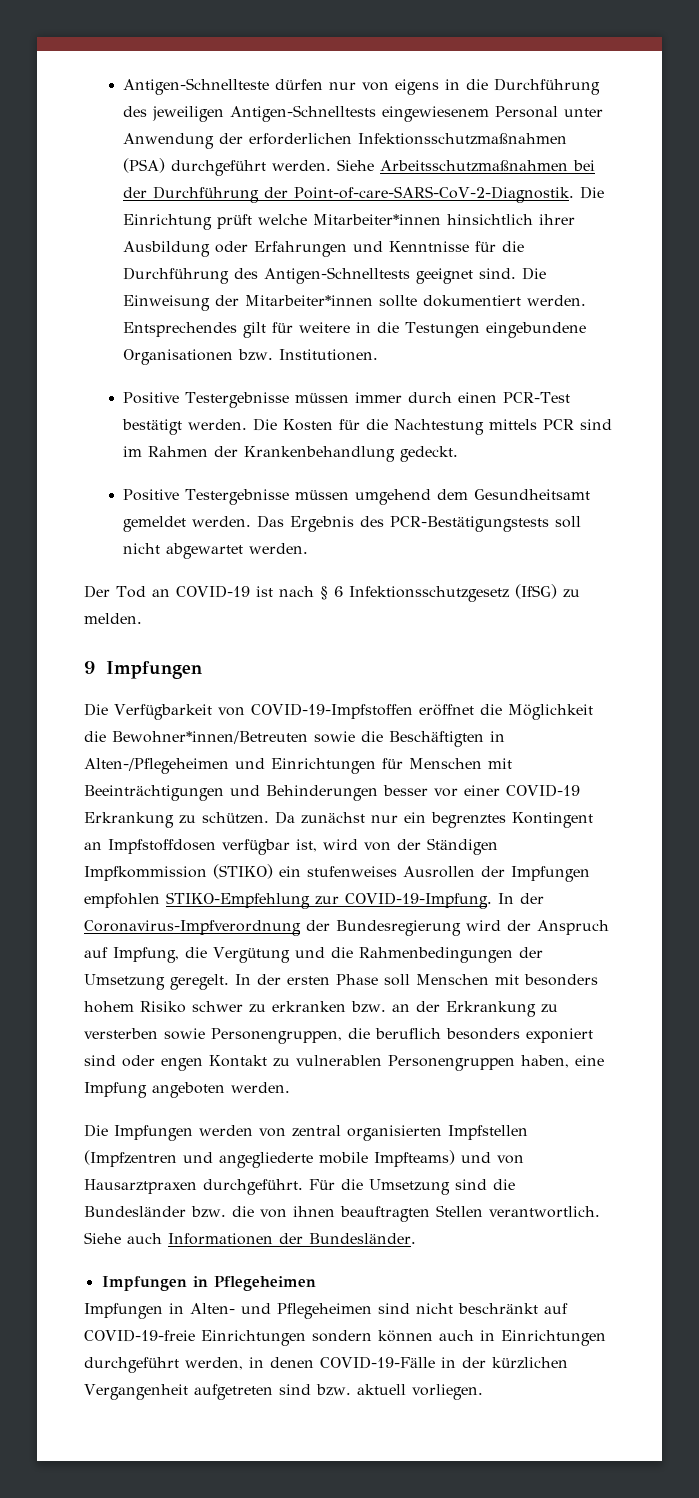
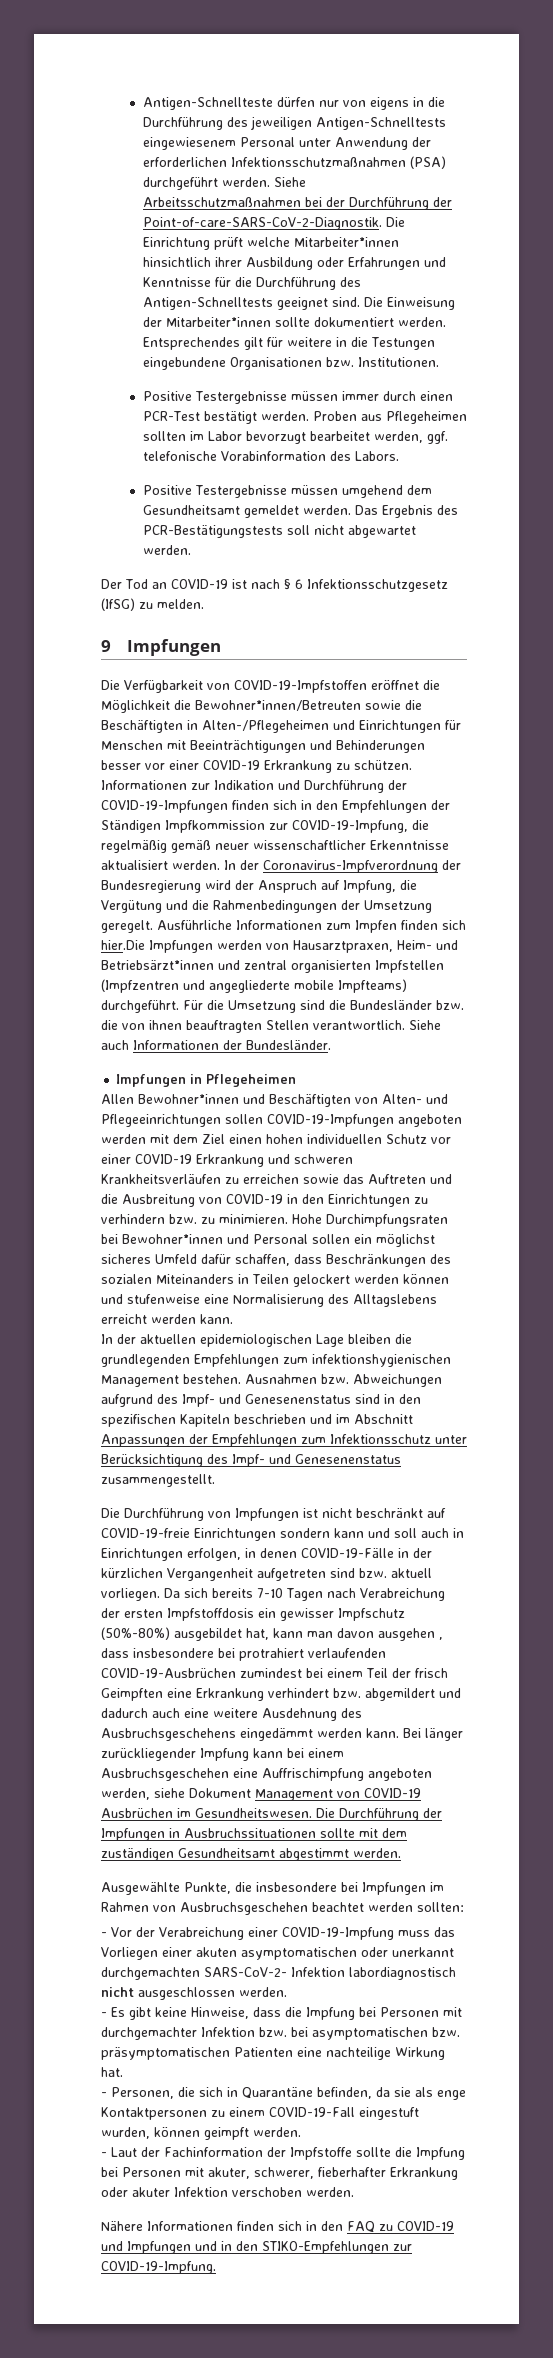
[253,418,613,435] [123,446,459,462] Die Kosten für die Nachtestung mittels PCR sind im Rahmen der Krankenbehandlung gedeckt. -> [312,411,467,424] [142,431,448,444] [142,451,399,461] Proben aus Pflegeheimen sollten im Labor bevorzugt bearbeitet werden, ggf. telefonische Vorabinformation des Labors.
[275,811,593,828] [84,838,498,855] [84,864,590,882] [84,892,492,909] Da zunächst nur ein begrenztes Kontingent an Impfstoffdosen verfügbar ist, wird von der Ständigen Impfkommission (STIKO) ein stufenweises Ausrollen der Impfungen empfohlen STIKO-Empfehlung zur COVID-19-Impfung. -> [101,780,407,793] [101,800,450,813] [101,820,429,833] [101,840,449,853] [101,860,220,870] Informationen zur Indikation und Durchführung der COVID-19-Impfungen finden sich in den Empfehlungen der Ständigen Impfkommission zur COVID-19-Impfung, die regelmäßig gemäß neuer wissenschaftlicher Erkenntnisse aktualisiert werden.
[235,974,598,986] [84,1001,558,1017] [84,1028,593,1044] [84,1055,604,1071] [84,1082,290,1098] [84,1124,286,1141] In der ersten Phase soll Menschen mit besonders hohem Risiko schwer zu erkranken bzw. an der Erkrankung zu versterben sowie Personengruppen, die beruflich besonders exponiert sind oder engen Kontakt zu vulnerablen Personengruppen haben, eine Impfung angeboten werden. // Die Impfungen werden von -> [157,920,466,933] [101,940,458,953] [101,960,240,970] Ausführliche Informationen zum Impfen finden sich hier.Die Impfungen werden von Hausarztpraxen, Heim- und Betriebsärzt*innen und
[461,1152,524,1164] [84,1179,197,1194] und von Hausarztpraxen -> (407, 986) none
[84,1303,410,1319] Impfungen in Alten- und Pflegeheimen sind -> [101,1094,448,1107] [101,1114,462,1127] [101,1134,451,1144] [101,1154,353,1167] [101,1174,452,1184] [101,1194,428,1207] [101,1214,448,1227] [101,1233,435,1247] [101,1254,451,1267] [101,1273,449,1287] [101,1294,437,1307] [101,1314,233,1324] [101,1334,412,1347] [101,1354,451,1367] [101,1374,442,1387] [101,1394,421,1407] [101,1414,413,1427] [101,1434,467,1447] [101,1454,401,1467] [101,1474,215,1487] [101,1508,318,1521] Allen Bewohner*innen und Beschäftigten von Alten- und Pflegeeinrichtungen sollen COVID-19-Impfungen angeboten werden mit dem Ziel einen hohen individuellen Schutz vor einer COVID-19 Erkrankung und schweren Krankheitsverläufen zu erreichen sowie das Auftreten und die Ausbreitung von COVID-19 in den Einrichtungen zu verhindern bzw. zu minimieren. Hohe Durchimpfungsraten bei Bewohner*innen und Personal sollen ein möglichst sicheres Umfeld dafür schaffen, dass Beschränkungen des sozialen Miteinanders in Teilen gelockert werden können und stufenweise eine Normalisierung des Alltagslebens erreicht werden kann. // In der aktuellen epidemiologischen Lage bleiben die grundlegenden Empfehlungen zum infektionshygienischen Management bestehen. Ausnahmen bzw. Abweichungen aufgrund des Impf- und Genesenenstatus sind in den spezifischen Kapiteln beschrieben und im Abschnitt Anpassungen der Empfehlungen zum Infektionsschutz unter Berücksichtigung des Impf- und Genesenenstatus zusammengestellt. // Die Durchführung von Impfungen ist
[378,1330,433,1342] können -> [334,1528,417,1538] kann und soll
[84,1357,243,1373] durchgeführt werden, -> [187,1548,241,1561] erfolgen,
(483, 1392) none -> [164,1588,445,1601] [101,1608,405,1621] [101,1627,443,1641] [101,1648,386,1661] [101,1668,448,1678] [101,1688,461,1701] [101,1708,362,1721] [101,1728,463,1741] [101,1748,344,1761] [101,1768,432,1781] [101,1788,421,1801] [101,1808,442,1821] [101,1828,407,1841] [101,1848,401,1861] [101,1882,444,1895] [101,1902,464,1915] [101,1927,455,1940] [101,1947,454,1960] [101,1967,456,1980] [101,1987,287,2000] [101,2007,462,2020] [101,2027,460,2040] [101,2047,445,2060] [101,2067,123,2077] [101,2087,466,2100] [101,2107,419,2120] [101,2126,301,2140] [101,2147,465,2160] [101,2167,458,2180] [101,2187,354,2197] [101,2221,454,2233] [101,2241,412,2254] [101,2261,216,2274] Da sich bereits 7-10 Tagen nach Verabreichung der ersten Impfstoffdosis ein gewisser Impfschutz (50%-80%) ausgebildet hat, kann man davon ausgehen , dass insbesondere bei protrahiert verlaufenden COVID-19-Ausbrüchen zumindest bei einem Teil der frisch Geimpften eine Erkrankung verhindert bzw. abgemildert und dadurch auch eine weitere Ausdehnung des Ausbruchsgeschehens eingedämmt werden kann. Bei länger zurückliegender Impfung kann bei einem Ausbruchsgeschehen eine Auffrischimpfung angeboten werden, siehe Dokument Management von COVID-19 Ausbrüchen im Gesundheitswesen. Die Durchführung der Impfungen in Ausbruchssituationen sollte mit dem zuständigen Gesundheitsamt abgestimmt werden. // Ausgewählte Punkte, die insbesondere bei Impfungen im Rahmen von Ausbruchsgeschehen beachtet werden sollten: // - Vor der Verabreichung einer COVID-19-Impfung muss das Vorliegen einer akuten asymptomatischen oder unerkannt durchgemachten SARS-CoV-2- Infektion labordiagnostisch nicht ausgeschlossen werden. // - Es gibt keine Hinweise, dass die Impfung bei Personen mit durchgemachter Infektion bzw. bei asymptomatischen bzw. präsymptomatischen Patienten eine nachteilige Wirkung hat. // - Personen, die sich in Quarantäne befinden, da sie als enge Kontaktpersonen zu einem COVID-19-Fall eingestuft wurden, können geimpft werden. // - Laut der Fachinformation der Impfstoffe sollte die Impfung bei Personen mit akuter, schwerer, fieberhafter Erkrankung oder akuter Infektion verschoben werden. // Nähere Informationen finden sich in den FAQ zu COVID-19 und Impfungen und in den STIKO-Empfehlungen zur COVID-19-Impfung.

